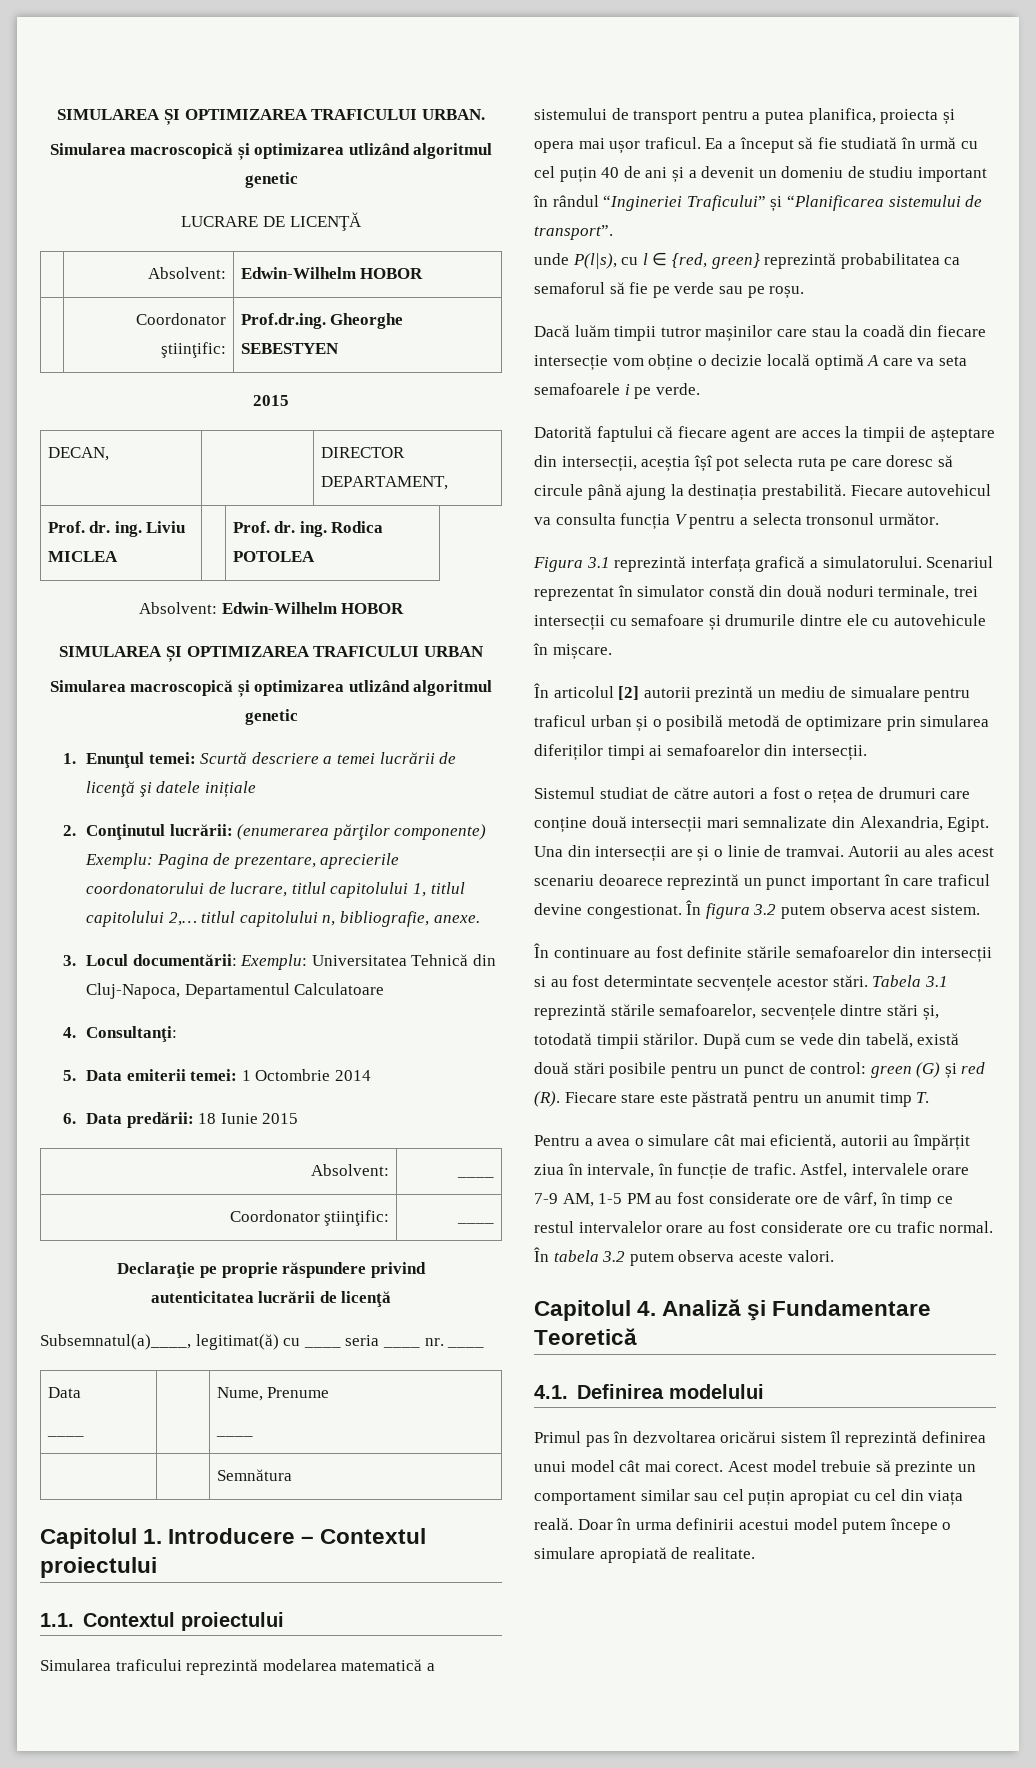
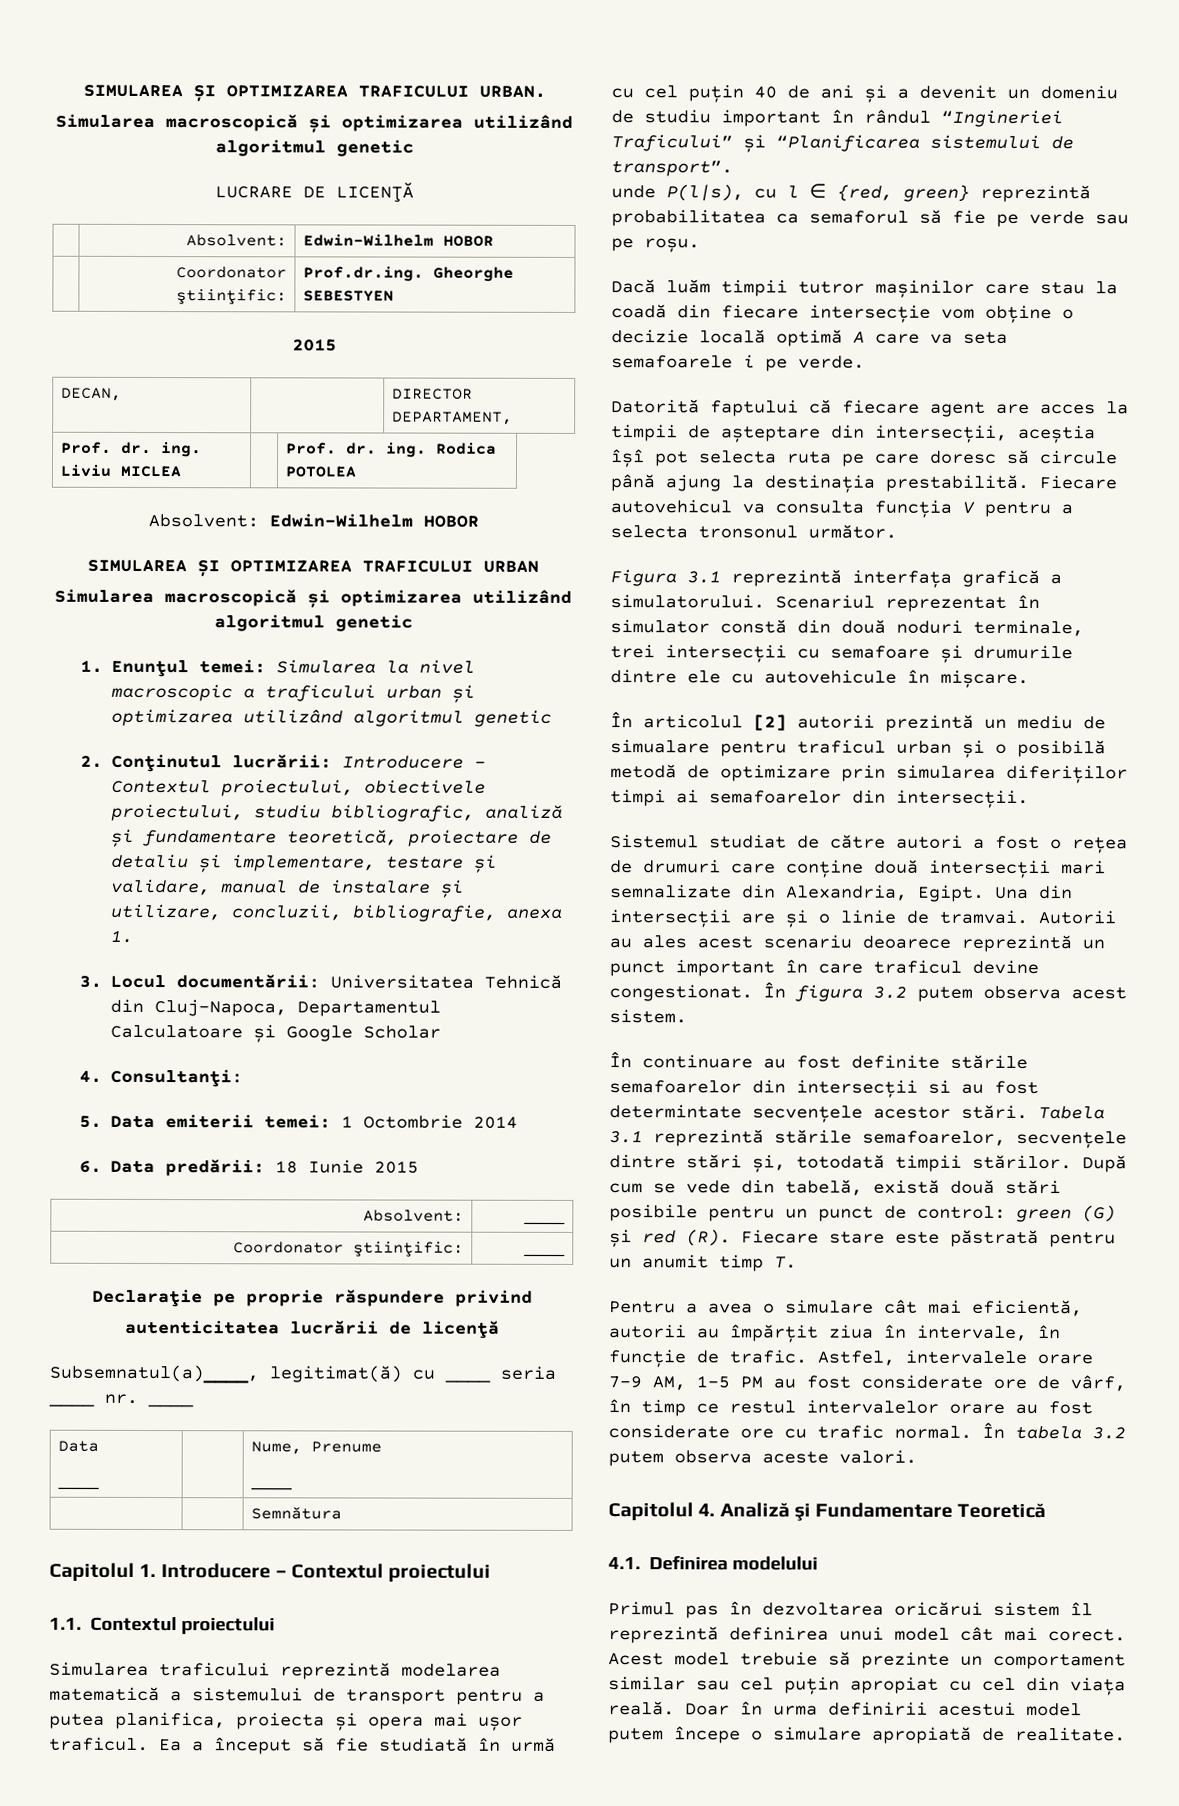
[348,143,410,155] utlizând -> [473,114,573,129] utilizând
[348,680,410,692] utlizând -> [472,589,572,604] utilizând
[200,752,457,764] [85,781,256,798] [62,824,487,840] [84,853,400,869] [85,882,465,898] [85,911,480,927] Scurtă descriere a temei lucrării de licenţă şi datele inițiale // 2. Conţinutul lucrării: (enumerarea părţilor componente) Exemplu: Pagina de prezentare, aprecierile coordonatorului de lucrare, titlul capitolului 1, titlul capitolului 2,… titlul capitolului n, bibliografie, anexe. -> [276,659,476,674] [111,683,476,703] [111,708,553,727] [80,753,487,773] [111,779,487,797] [111,803,564,822] [111,828,553,847] [111,853,498,873] [111,878,465,898] [110,903,563,922] [110,929,134,943] Simularea la nivel macroscopic a traficului urban și optimizarea utilizând algoritmul genetic // 2. Conţinutul lucrării: Introducere - Contextul proiectului, obiectivele proiectului, studiu bibliografic, analiză și fundamentare teoretică, proiectare de detaliu și implementare, testare și validare, manual de instalare și utilizare, concluzii, bibliografie, anexa 1.
[240,954,308,970] Exemplu: -> (321, 981) none
(385, 989) none -> [253,1024,442,1043] și Google Scholar

